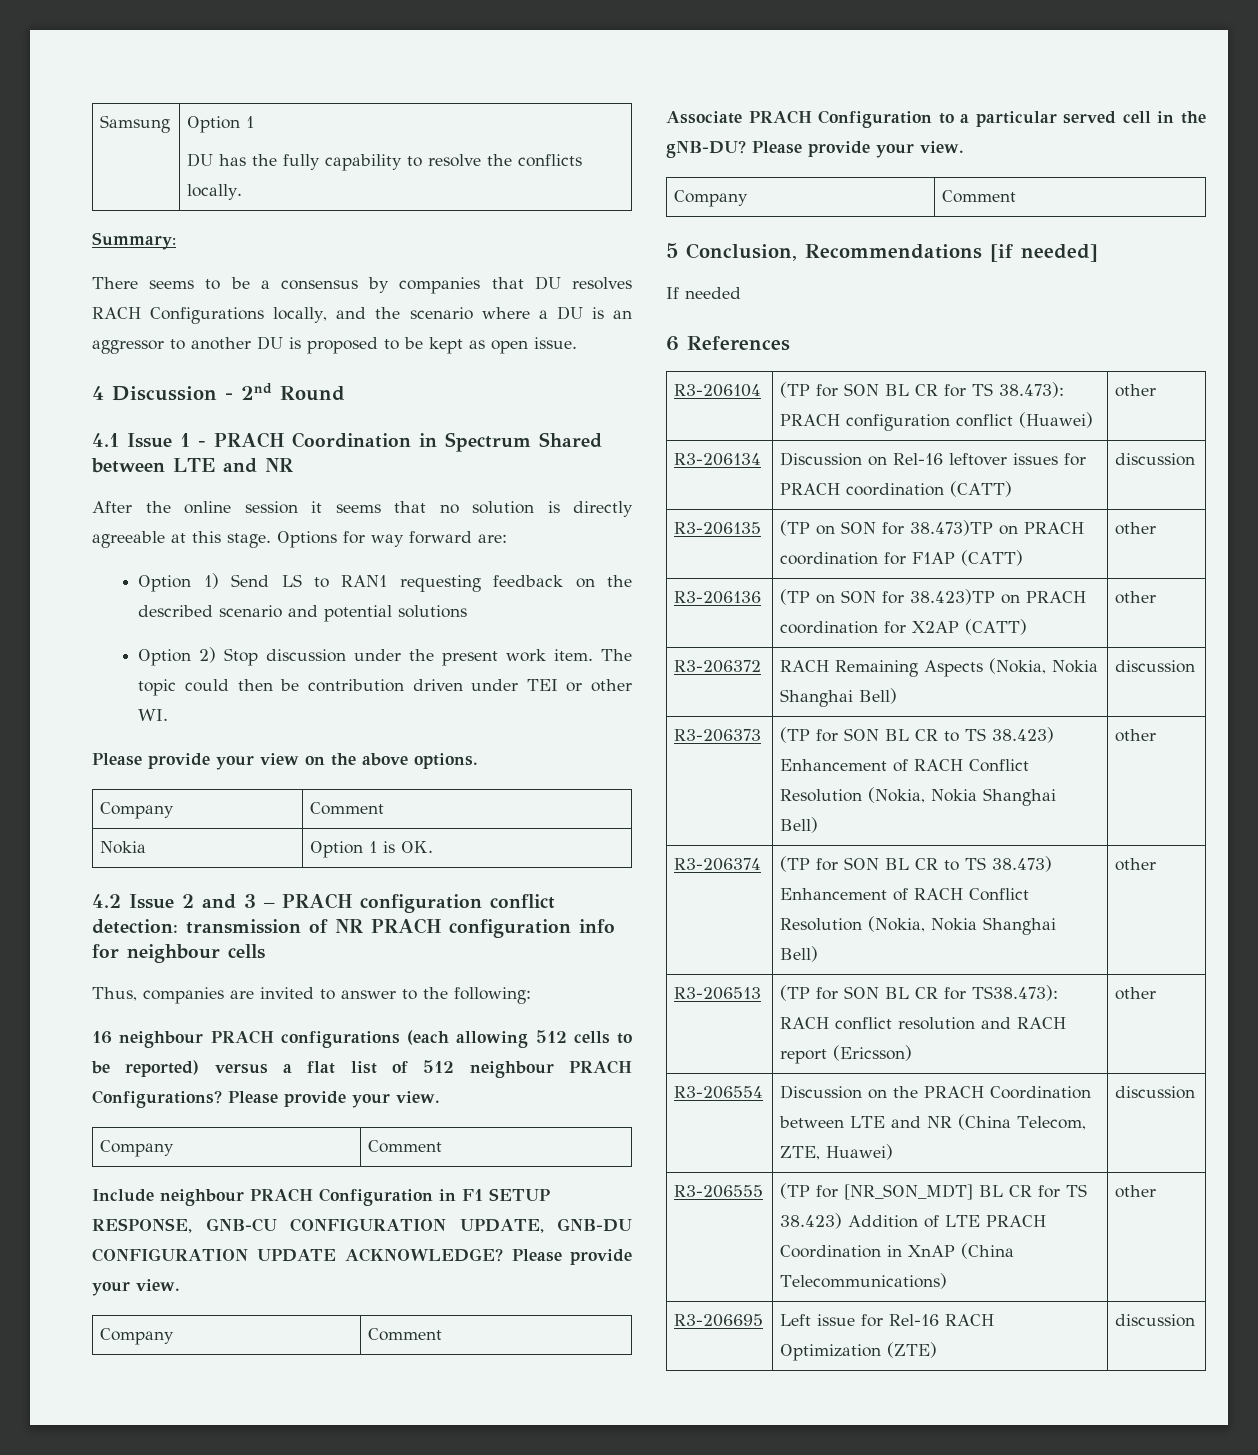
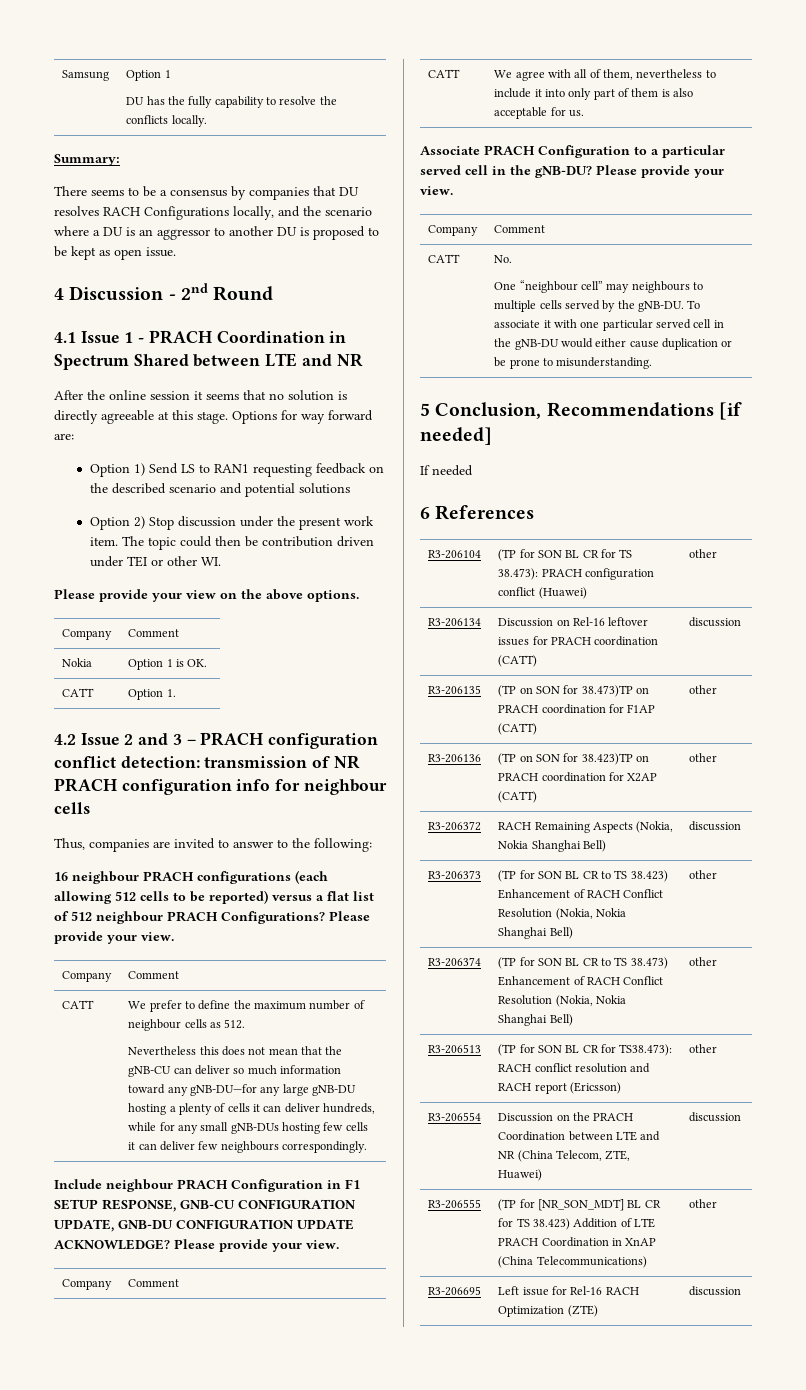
(434, 847) none -> [62,688,95,697] [128,689,176,700] // CATT | Option 1.
(443, 1146) none -> [62,1000,95,1009] [128,1000,365,1012] [128,1019,246,1031] [128,1046,343,1056] [128,1065,342,1077] [128,1084,357,1096] [128,1103,376,1115] [128,1122,368,1134] [128,1141,368,1153] // CATT | We prefer to define the maximum number of neighbour cells as 512. // Nevertheless this does not mean that the gNB-CU can deliver so much information toward any gNB-DU—for any large gNB-DU hosting a plenty of cells it can deliver hundreds, while for any small gNB-DUs hosting few cells it can deliver few neighbours correspondingly.
(443, 1334) none -> [428,69,461,78] [494,69,716,81] [494,88,694,100] [494,107,584,119] // CATT | We agree with all of them, nevertheless to include it into only part of them is also acceptable for us.
(1017, 196) none -> [428,254,461,263] [494,255,513,263] [494,280,704,293] [494,300,701,312] [494,319,724,331] [494,338,733,350] [494,357,653,369] // CATT | No. // One “neighbour cell” may neighbours to multiple cells served by the gNB-DU. To associate it with one particular served cell in the gNB-DU would either cause duplication or be prone to misunderstanding.

